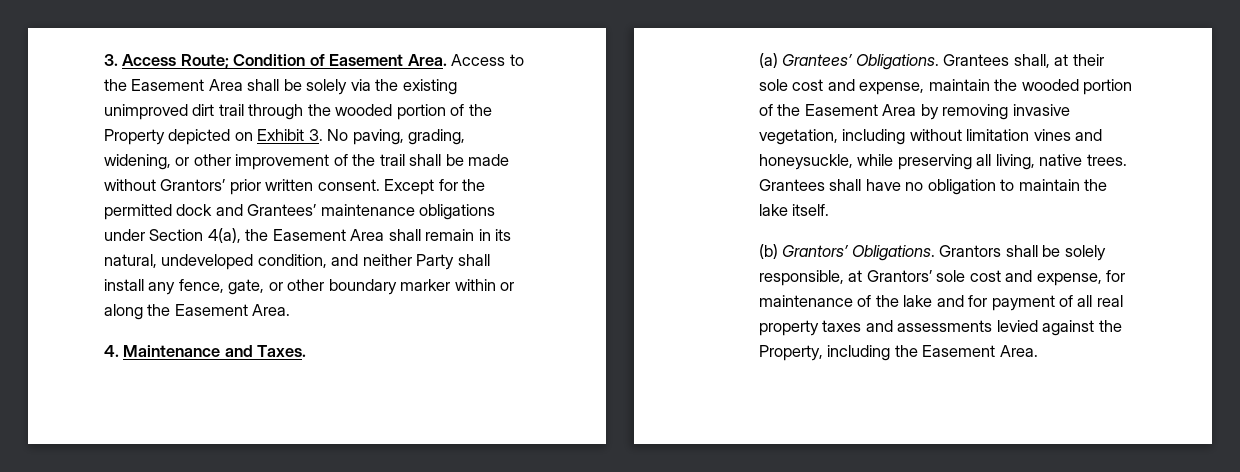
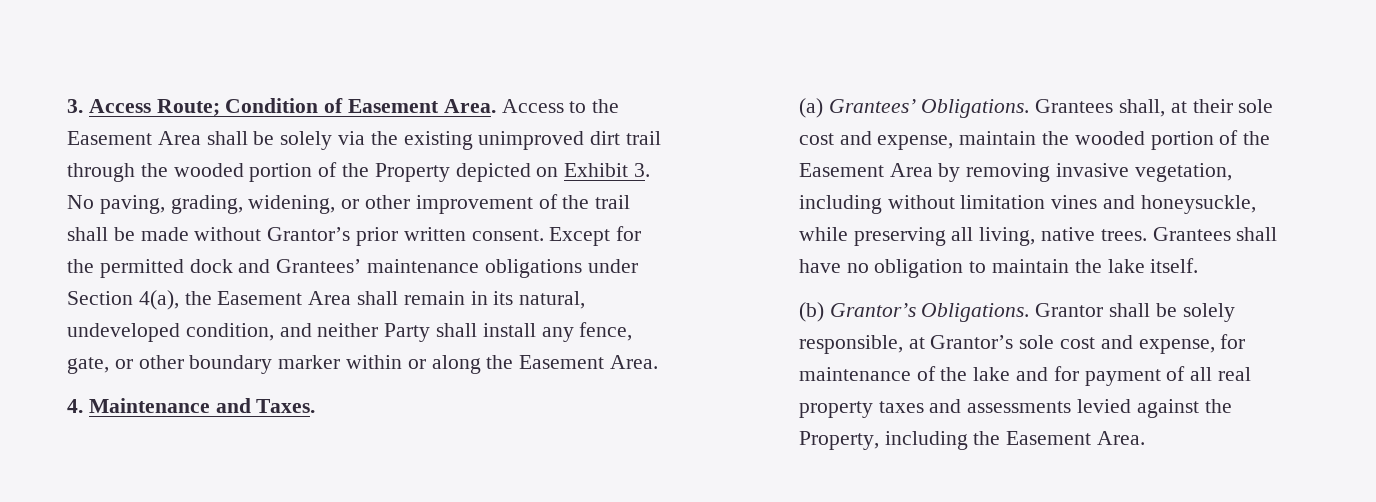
[160,179,226,191] Grantors’ -> [267,227,351,241] Grantor’s
[782,245,1002,261] Grantors’ Obligations. Grantors -> [829,303,1104,322] Grantor’s Obligations. Grantor
[866,270,932,282] Grantors’ -> [930,335,1014,349] Grantor’s

